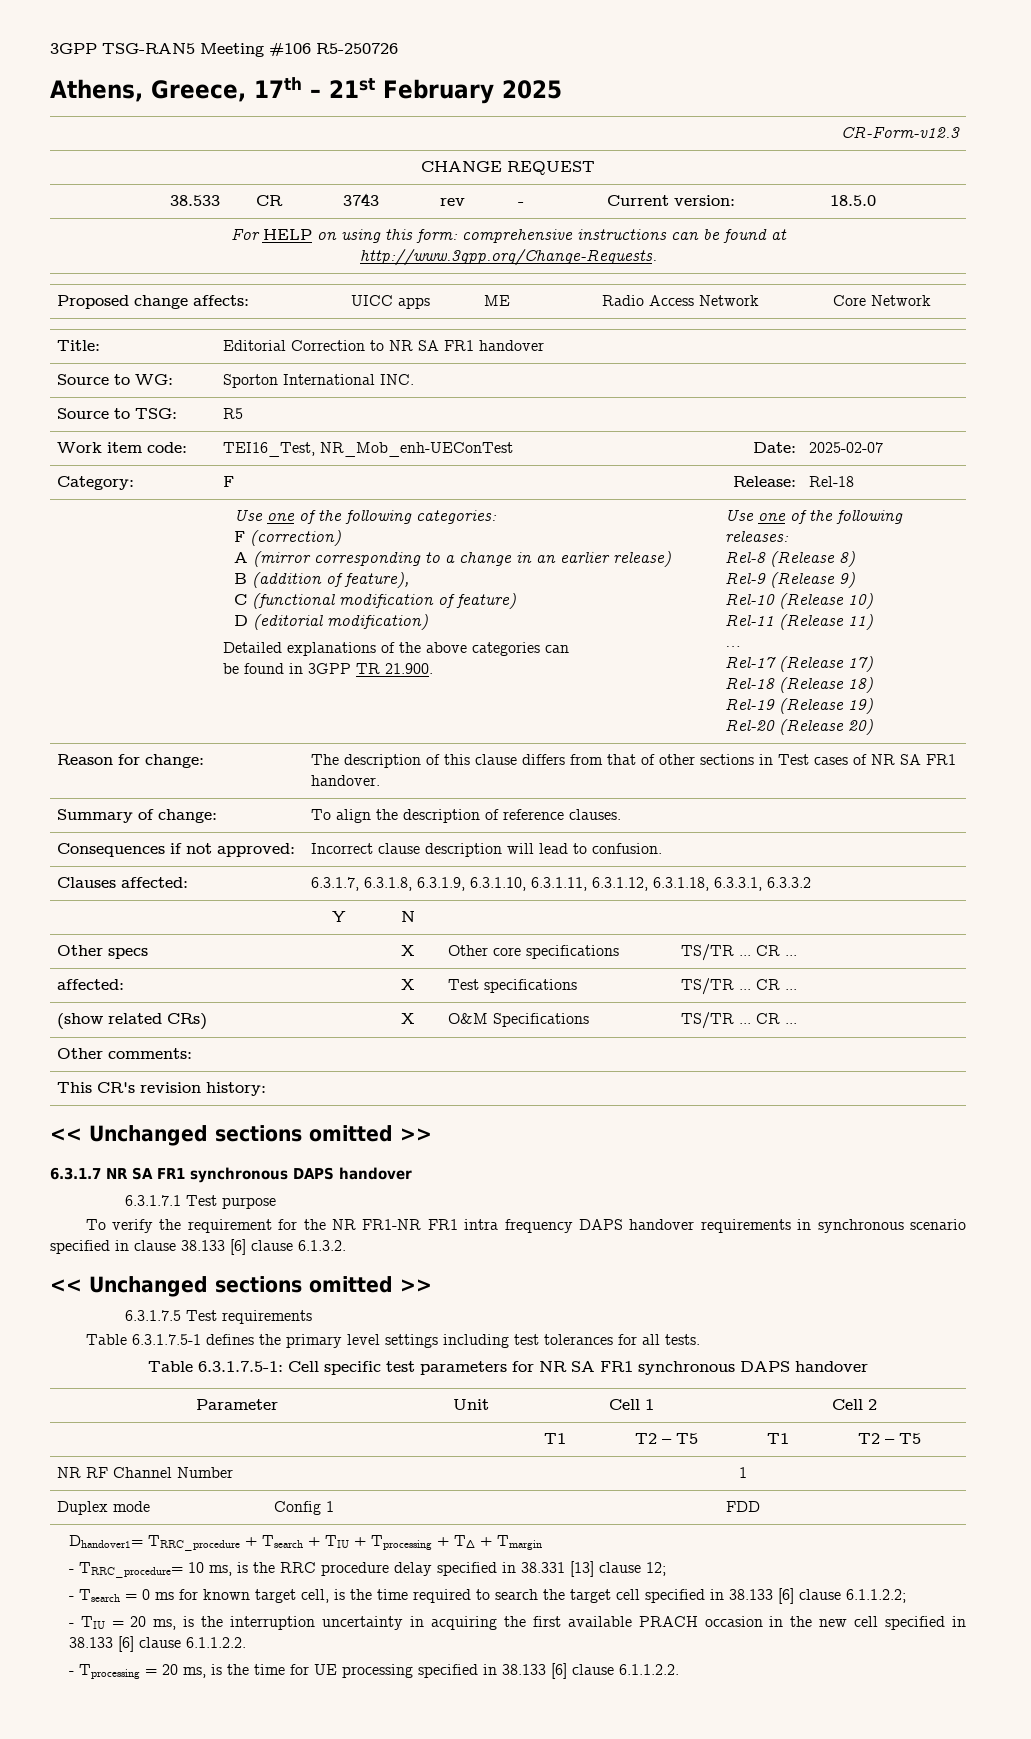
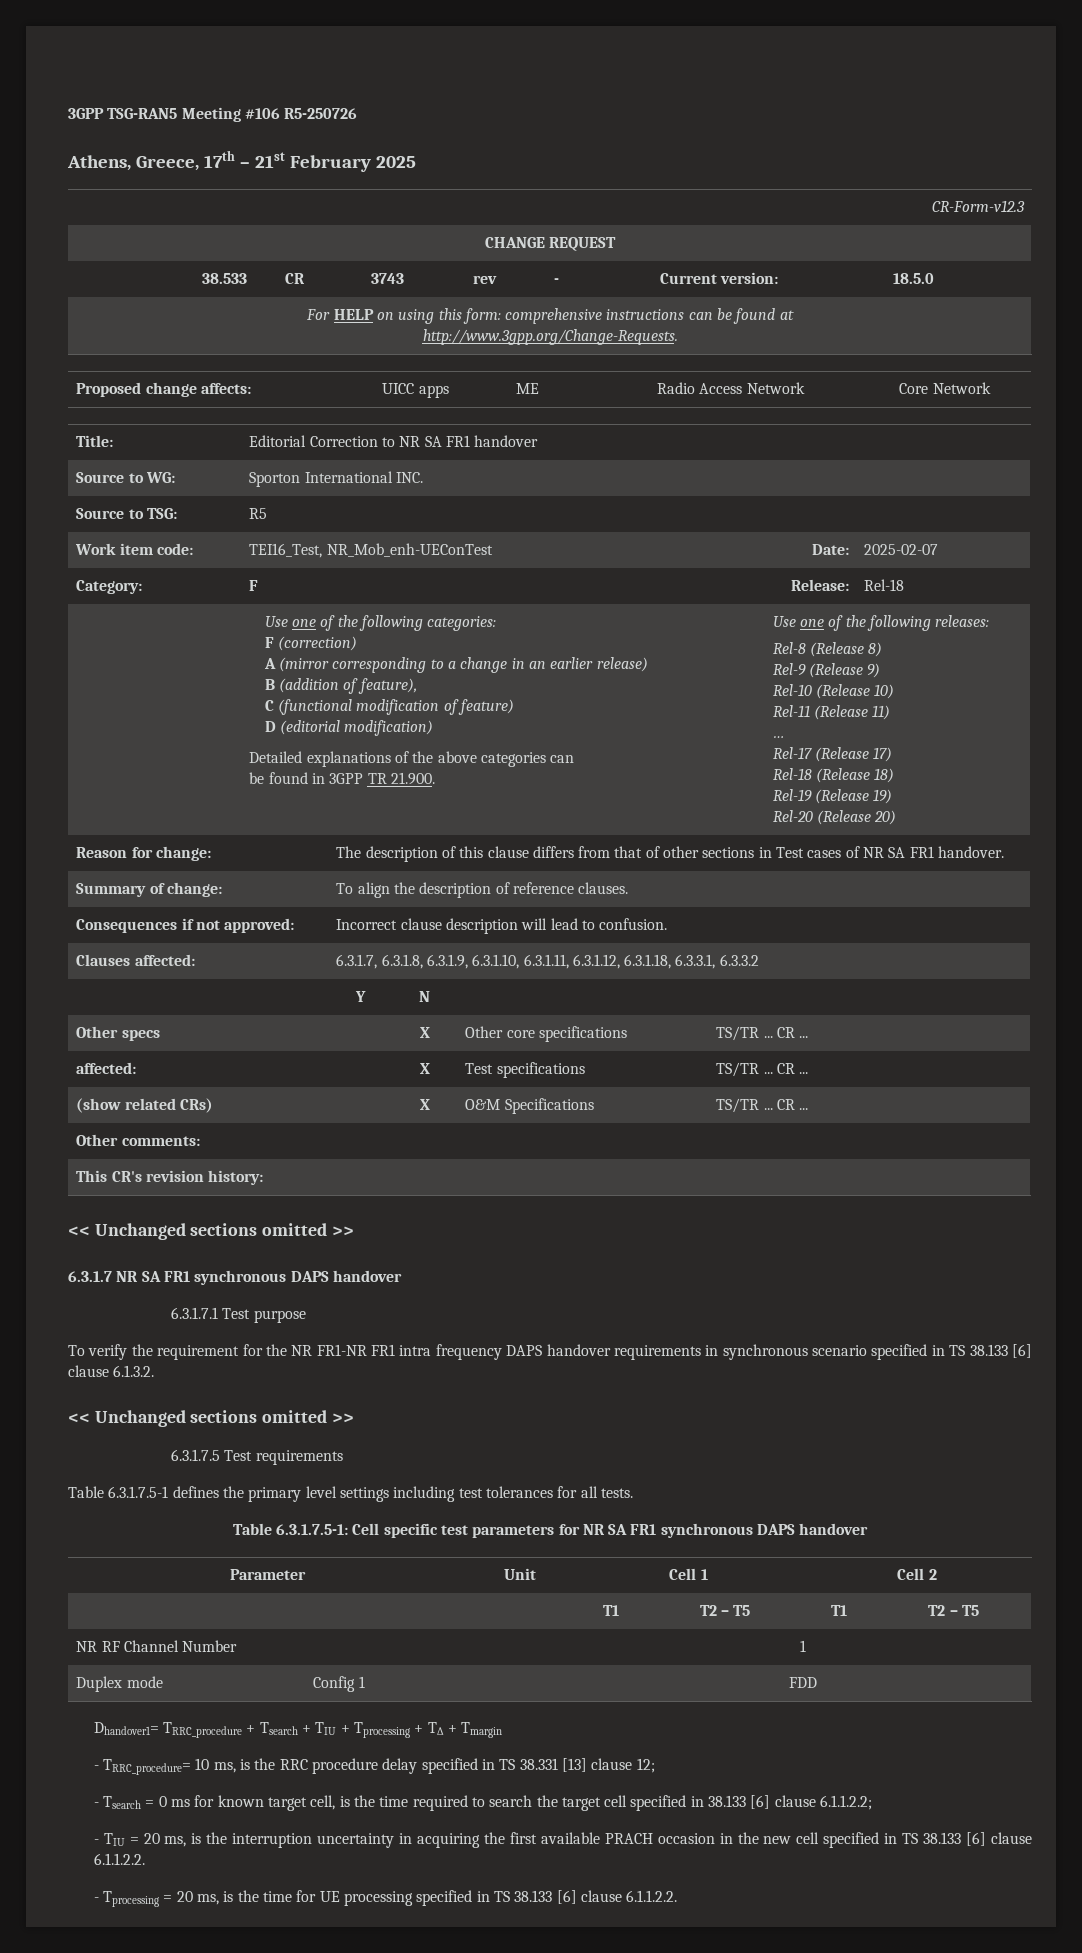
[134,1240,176,1251] clause -> [949,1345,966,1356] TS
(516, 1567) none -> [499,1759,516,1770] TS
(967, 1621) none -> [902,1833,919,1844] TS
(497, 1669) none -> [493,1891,510,1902] TS

